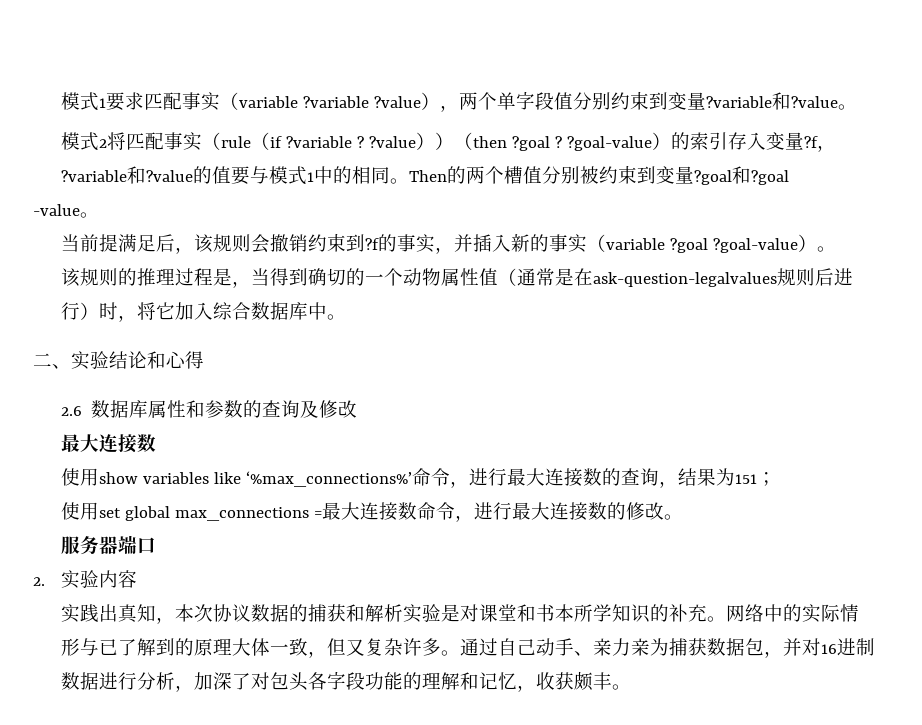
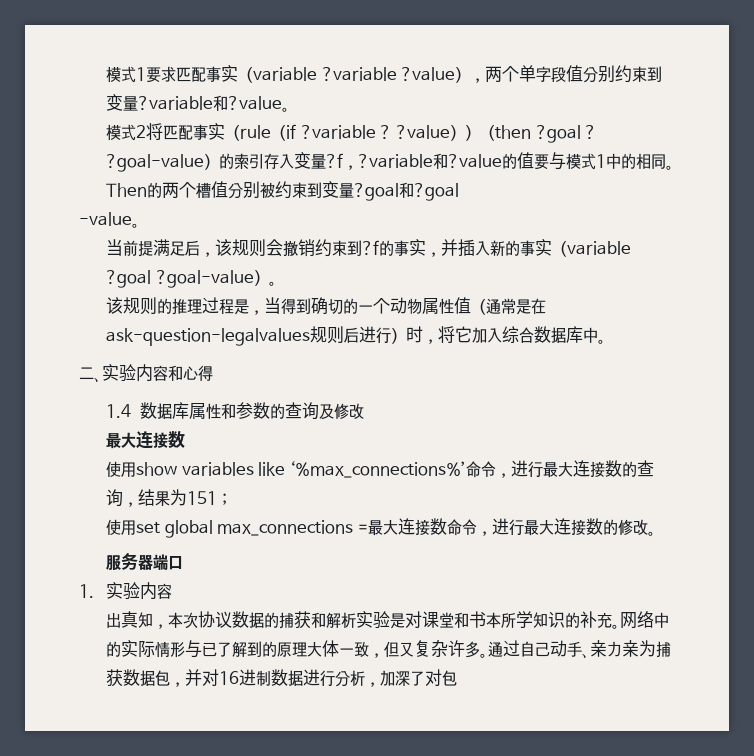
[109,351,147,369] 结论 -> [136,364,168,382] 内容
[60,406,82,416] 2.6 -> [106,404,132,418] 1.4
[33,577,45,586] 2. -> [79,584,94,598] 1.
[60,604,99,623] 实践 -> (173, 591) none
[288,671,631,692] 头各字段功能的理解和记忆，收获颇丰。 -> (458, 678) none

